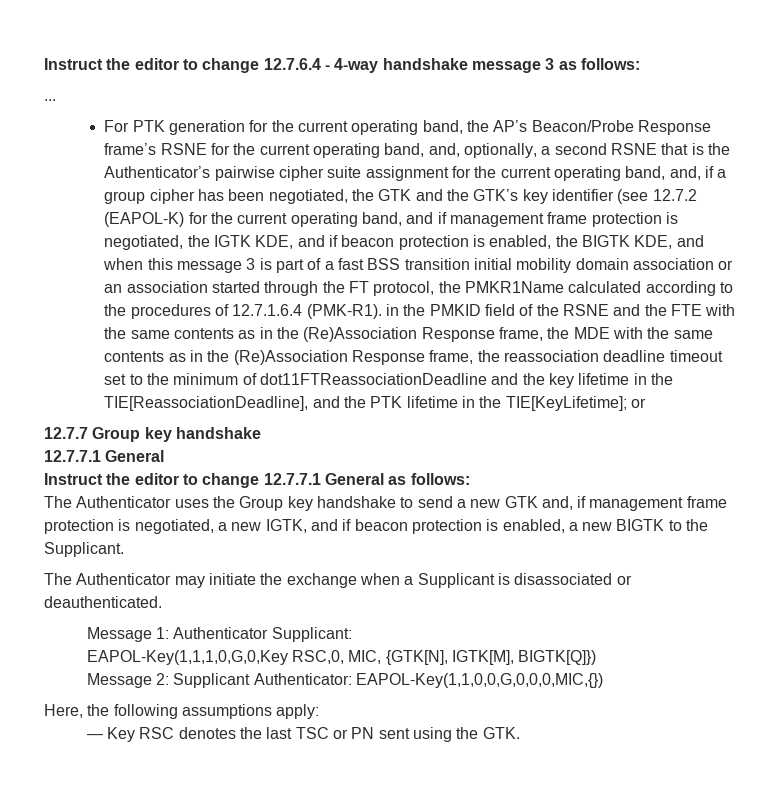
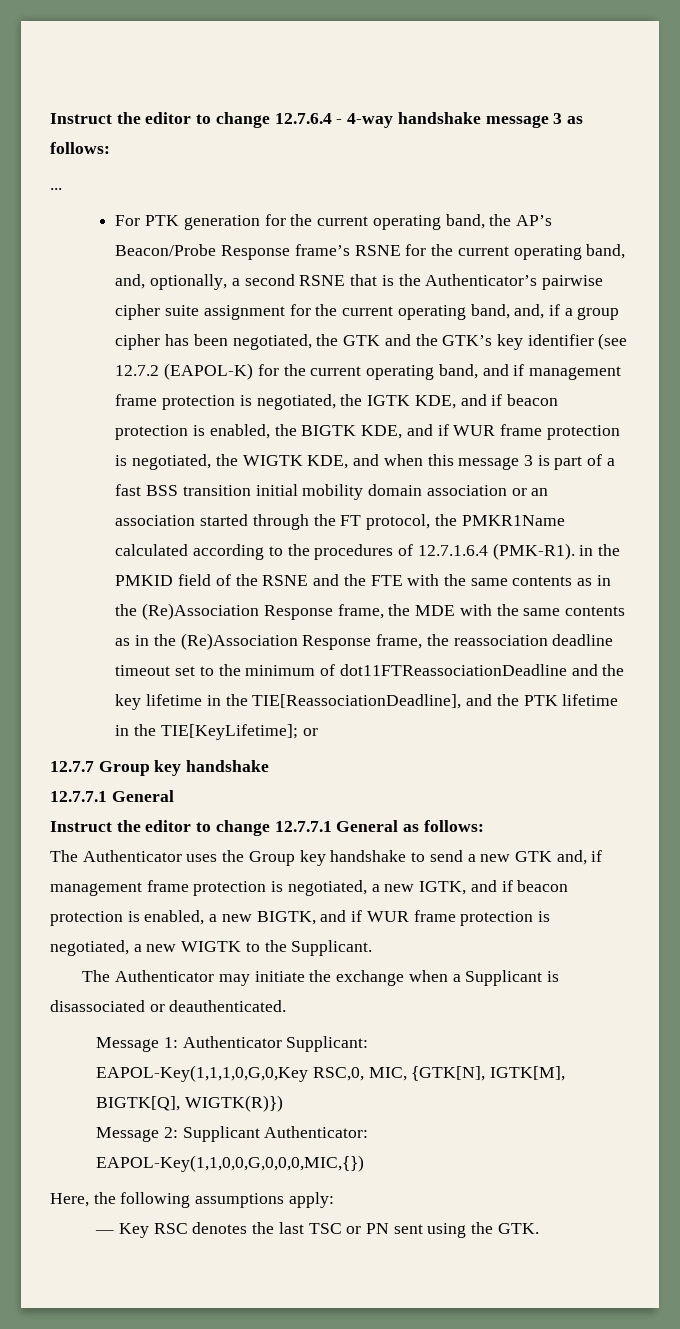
(704, 241) none -> [437,424,620,440] [115,454,380,470] if WUR frame protection is negotiated, the WIGTK KDE, and
[616,519,665,531] BIGTK -> [256,910,550,926] [50,940,242,956] BIGTK, and if WUR frame protection is negotiated, a new WIGTK
[518,650,597,665] BIGTK[Q]}) -> [96,1095,283,1112] BIGTK[Q], WIGTK(R)})

